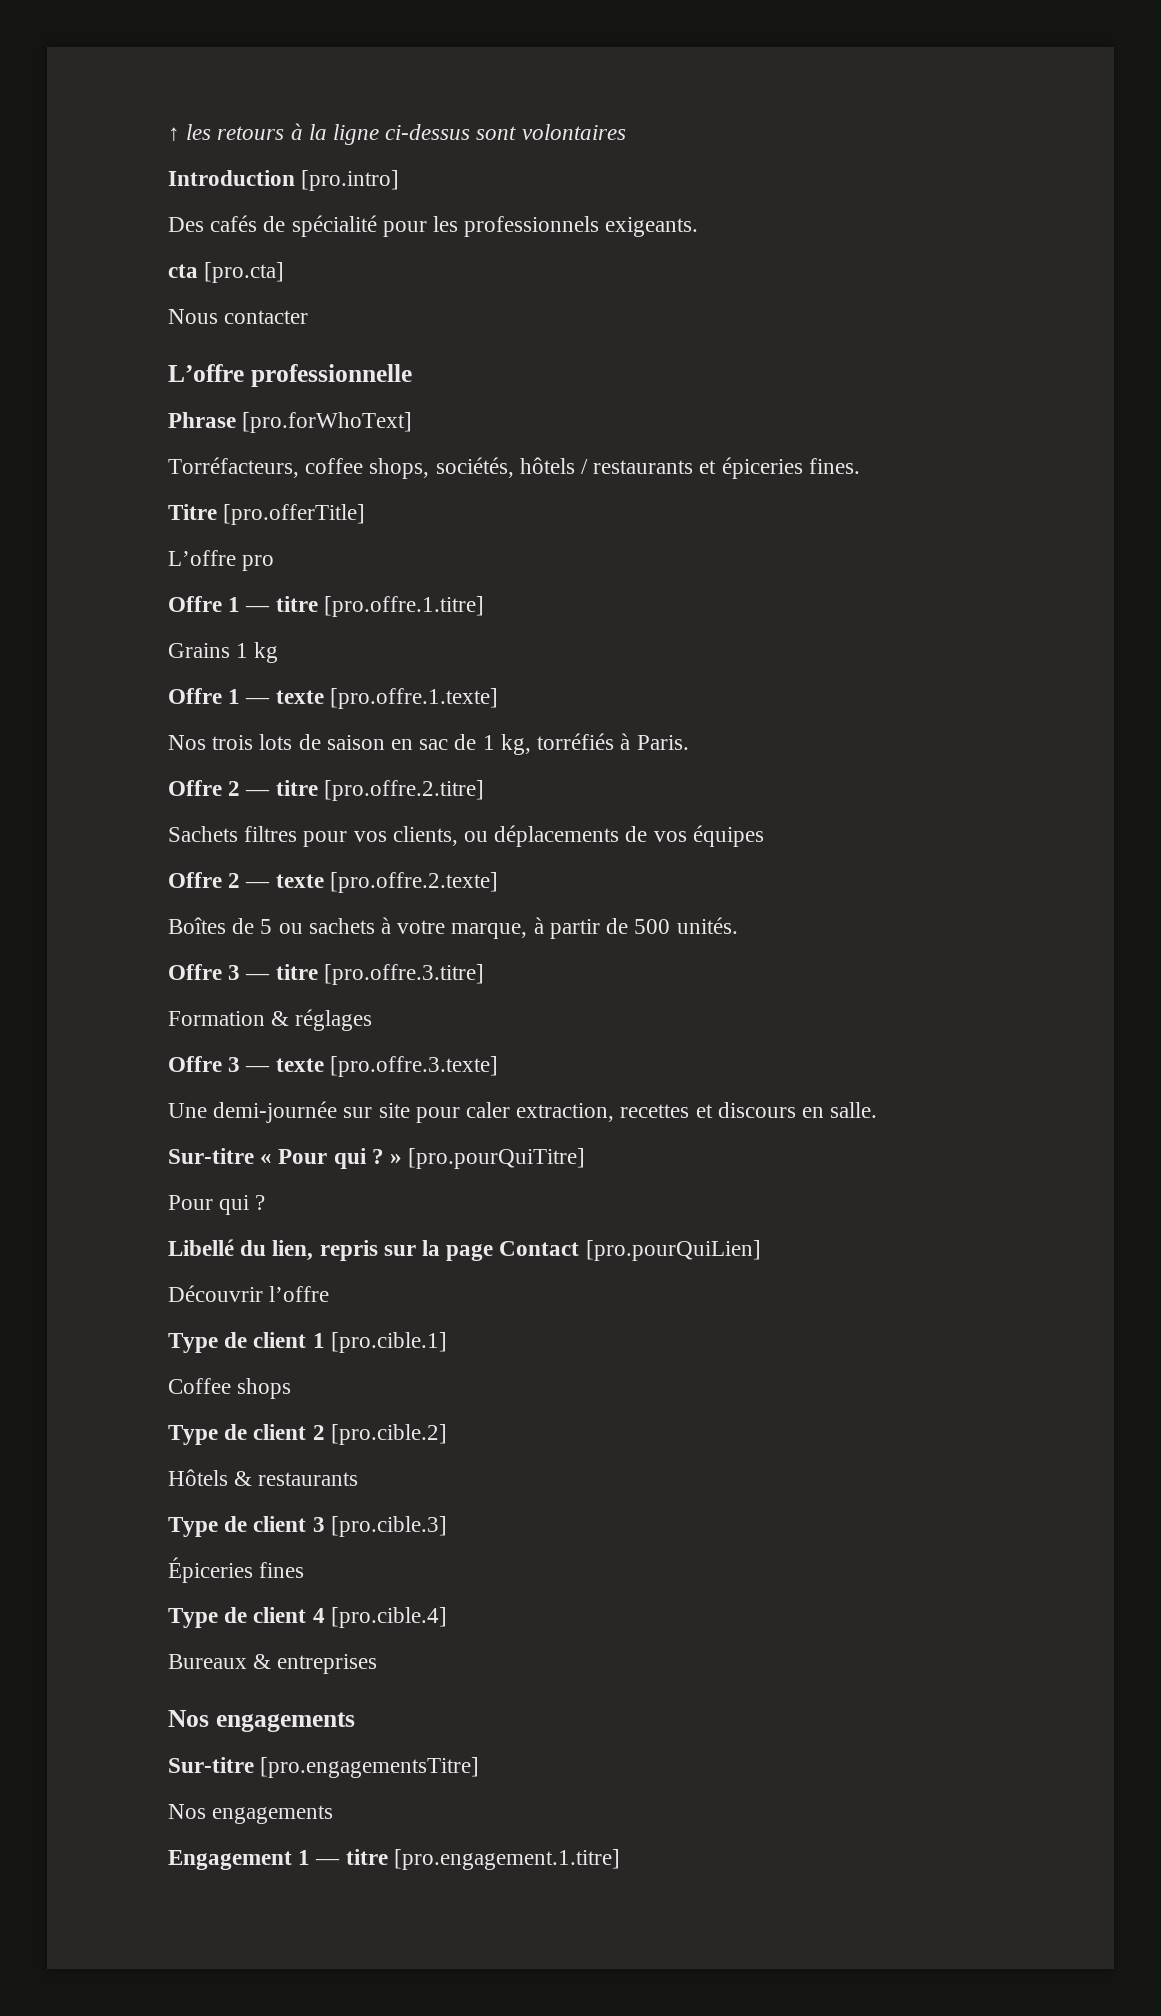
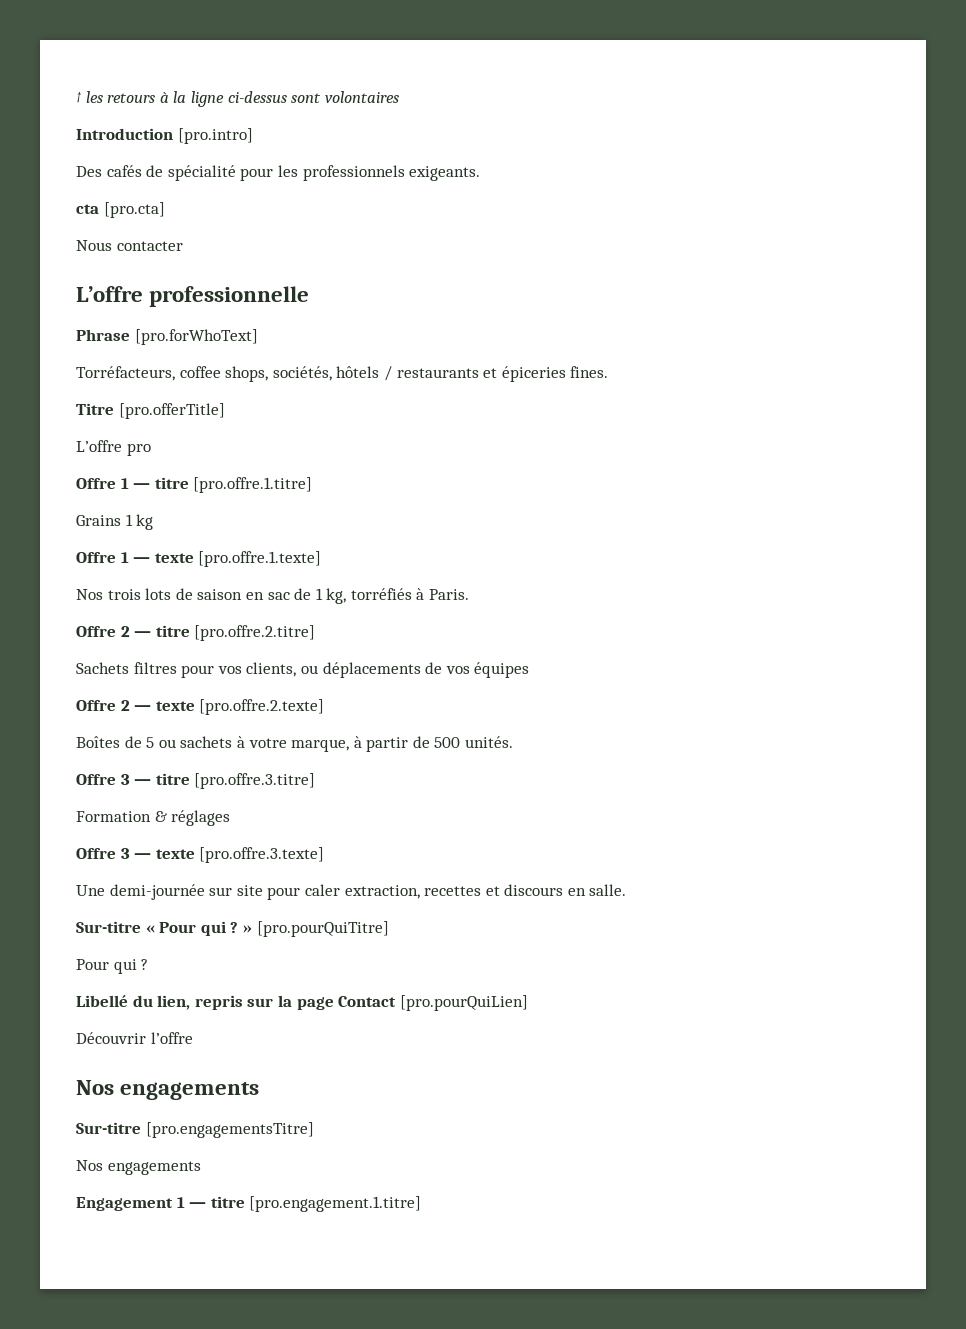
[168,1332,447,1353] [168,1378,292,1399] [168,1424,447,1445] [168,1469,359,1486] [168,1516,447,1537] [168,1557,305,1583] [168,1607,447,1628] [168,1654,378,1674] // Type de client 1 [pro.cible.1] // Coffee shops // Type de client 2 [pro.cible.2] // Hôtels & restaurants // Type de client 3 [pro.cible.3] // Épiceries fines // Type de client 4 [pro.cible.4] // Bureaux & entreprises -> (193, 1038) none

